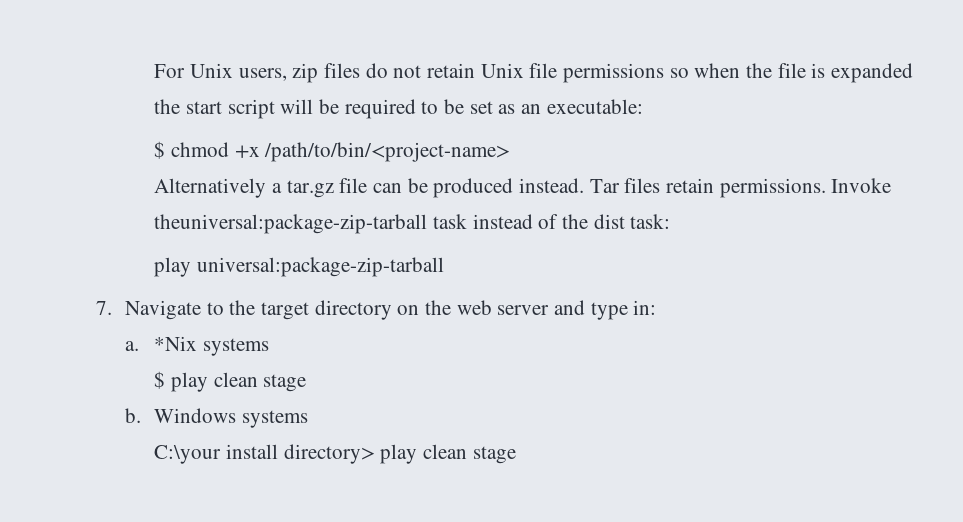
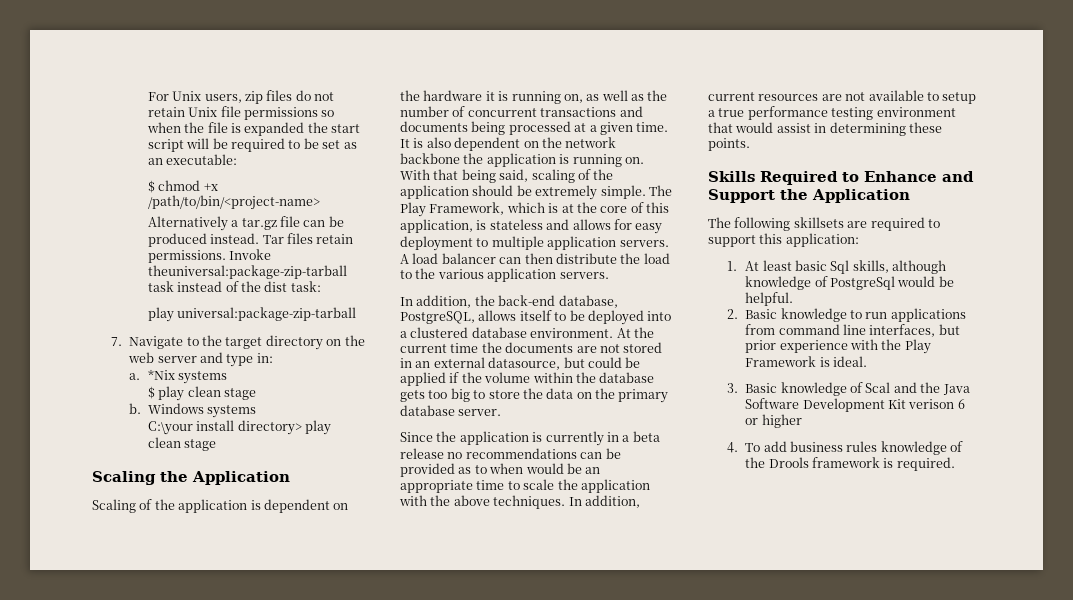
(516, 455) none -> [92,471,290,485] [92,499,349,513] [400,90,668,104] [400,106,643,117] [400,121,669,135] [400,137,617,151] [400,153,644,167] [400,169,614,183] [400,185,672,200] [400,202,669,217] [400,219,663,234] [400,236,669,251] [400,253,670,264] [400,268,609,282] [400,295,618,308] [400,310,672,325] [400,327,654,338] [400,342,663,353] [400,357,641,370] [400,372,655,386] [400,388,669,403] [400,405,502,416] [400,431,660,446] [400,448,621,459] [400,463,601,477] [400,479,650,493] [399,495,640,509] [708,90,977,104] [708,106,956,120] [708,122,942,136] [708,138,750,151] [708,171,974,185] [708,189,910,203] [708,217,940,231] [708,233,859,247] [726,260,947,274] [745,276,954,290] [745,292,794,306] [726,308,966,322] [745,324,960,337] [745,339,931,354] [745,356,868,367] [726,382,970,396] [745,398,965,412] [745,414,802,428] [726,441,964,455] [745,457,955,471] // Scaling the Application // Scaling of the application is dependent on the hardware it is running on, as well as the number of concurrent transactions and documents being processed at a given time. It is also dependent on the network backbone the application is running on. With that being said, scaling of the application should be extremely simple. The Play Framework, which is at the core of this application, is stateless and allows for easy deployment to multiple application servers. A load balancer can then distribute the load to the various application servers. // In addition, the back-end database, PostgreSQL, allows itself to be deployed into a clustered database environment. At the current time the documents are not stored in an external datasource, but could be applied if the volume within the database gets too big to store the data on the primary database server. // Since the application is currently in a beta release no recommendations can be provided as to when would be an appropriate time to scale the application with the above techniques. In addition, current resources are not available to setup a true performance testing environment that would assist in determining these points. // Skills Required to Enhance and Support the Application // The following skillsets are required to support this application: // 1. At least basic Sql skills, although knowledge of PostgreSql would be helpful. // 2. Basic knowledge to run applications from command line interfaces, but prior experience with the Play Framework is ideal. // 3. Basic knowledge of Scal and the Java Software Development Kit verison 6 or higher // 4. To add business rules knowledge of the Drools framework is required.

